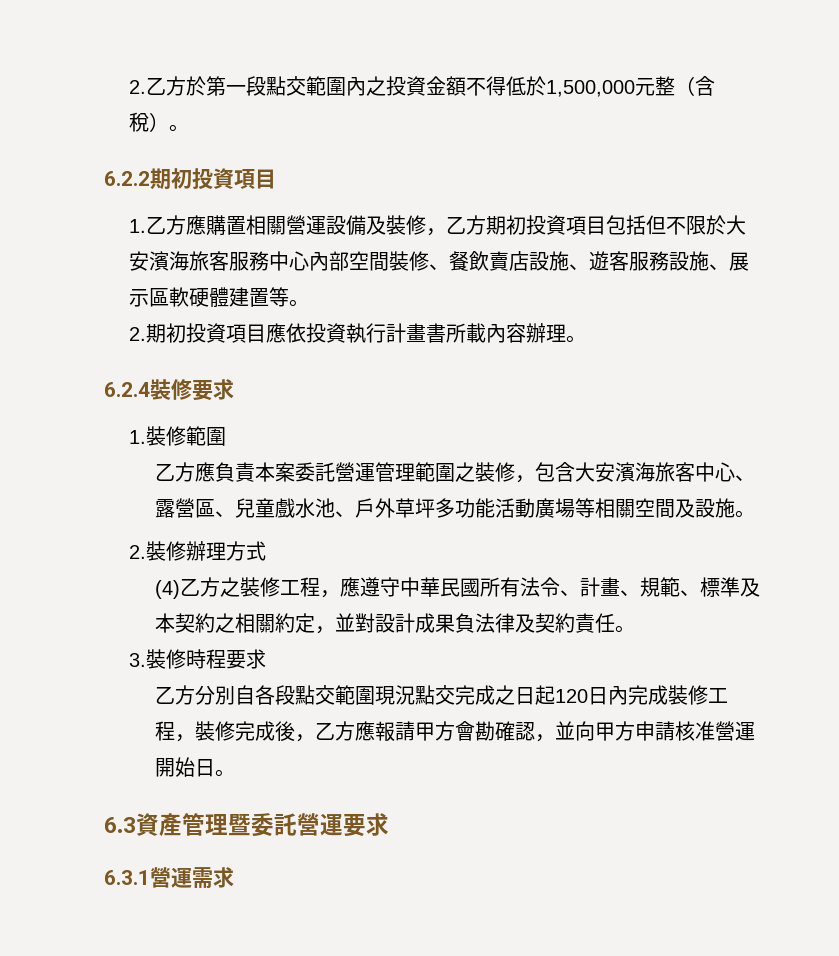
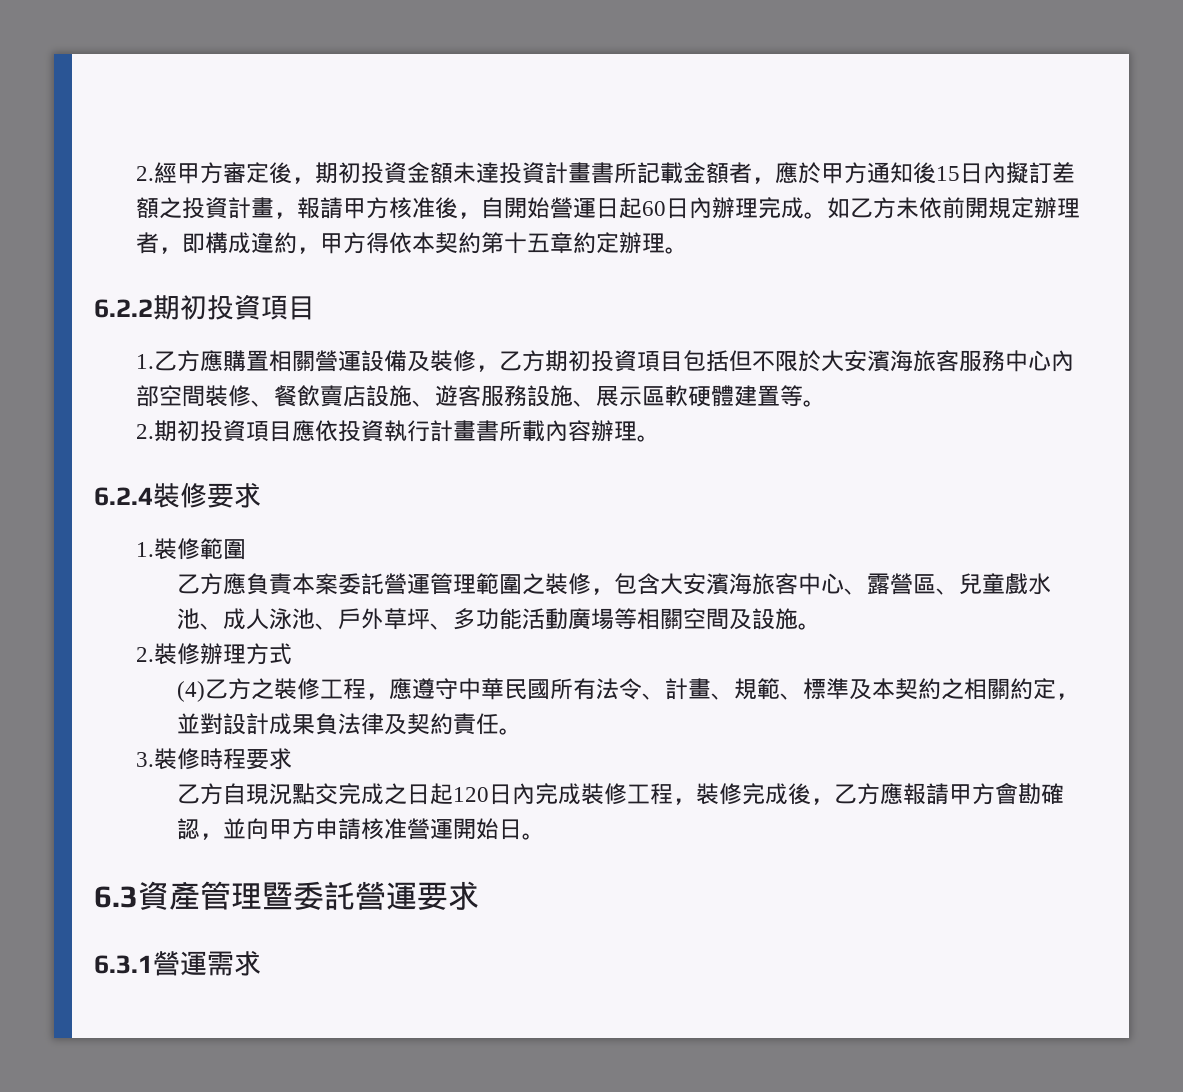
[129,76,716,97] [129,112,170,132] 2.乙方於第一段點交範圍內之投資金額不得低於1,500,000元整（含稅） -> [135,162,1075,184] [135,197,1080,219] [135,232,665,254] 2.經甲方審定後，期初投資金額未達投資計畫書所記載金額者，應於甲方通知後15日內擬訂差額之投資計畫，報請甲方核准後，自開始營運日起60日內辦理完成。如乙方未依前開規定辦理者，即構成違約，甲方得依本契約第十五章約定辦理
(355, 514) none -> [223,608,339,630] 成人泳池、
(435, 508) none -> [430,623,454,630] 、
[194,685,375,705] 分別自各段點交範圍 -> [223,783,247,805] 自

